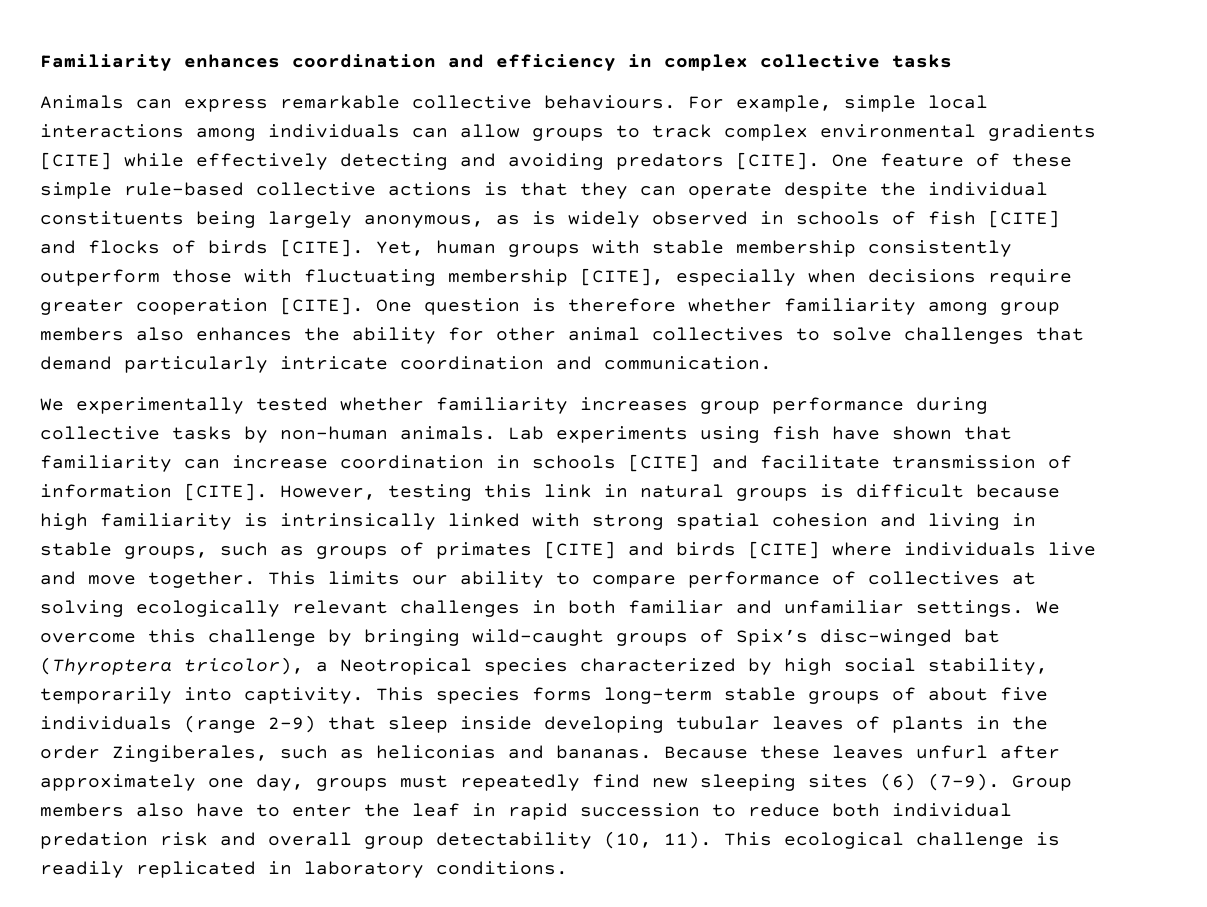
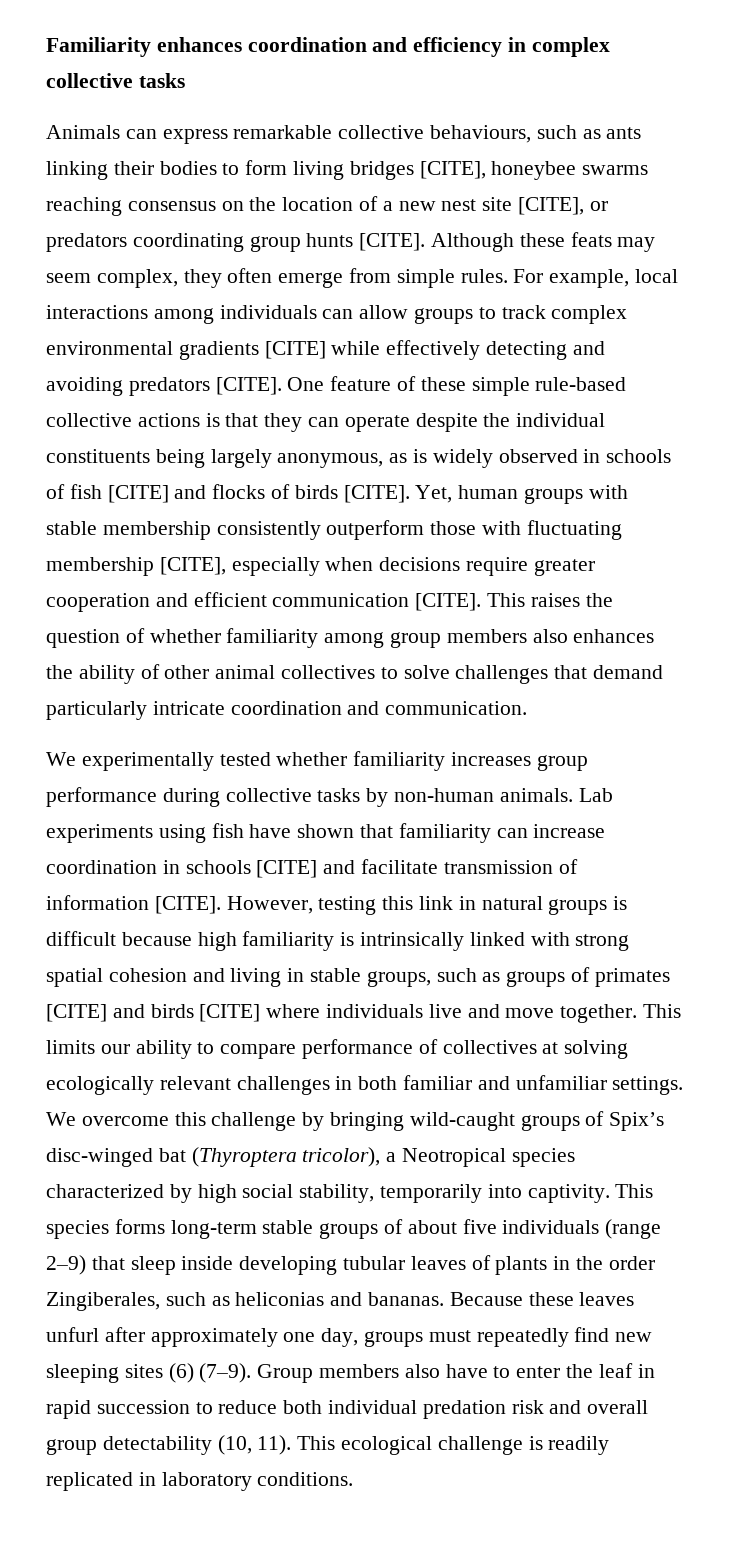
[544,95,676,109] behaviours. -> [430,125,642,143] [46,160,649,180] [46,196,608,216] [46,232,656,252] [46,268,508,288] behaviours, such as ants linking their bodies to form living bridges [CITE], honeybee swarms reaching consensus on the location of a new nest site [CITE], or predators coordinating group hunts [CITE]. Although these feats may seem complex, they often emerge from simple rules.
[844,95,916,112] simple -> (630, 278) none
[280,297,676,315] [CITE]. One question is therefore -> [155,592,613,611] [46,628,145,648] and efficient communication [CITE]. This raises the question of
[448,327,484,341] for -> [140,664,160,679] of

